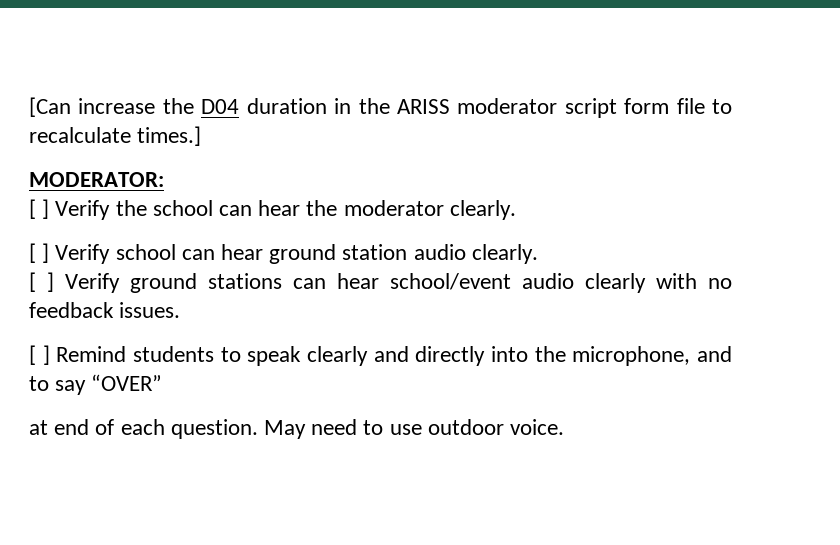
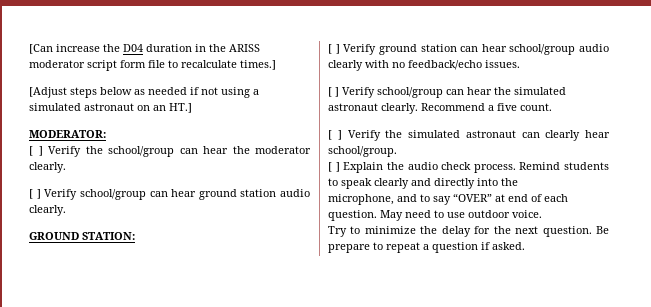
(202, 136) none -> [29,87,259,98] [29,103,192,113] // [Adjust steps below as needed if not using a simulated astronaut on an HT.]
[152,200,213,216] school -> [108,146,174,157] school/group
[115,244,176,260] school -> [79,189,146,200] school/group
(538, 254) none -> [29,232,135,240] // GROUND STATION:
[208,273,511,290] stations can hear school/event -> [420,44,576,55] station can hear school/group
[29,302,114,318] feedback -> [408,60,482,70] feedback/echo
(50, 355) none -> [342,87,566,98] [328,103,552,114] [328,130,610,141] [328,146,397,157] [328,162,516,173] Verify school/group can hear the simulated astronaut clearly. Recommend a five count. // [ ] Verify the simulated astronaut can clearly hear school/group. // [ ] Explain the audio check process.
(566, 354) none -> (518, 182) //
(163, 382) // -> (492, 197) none
(565, 427) none -> [328,226,609,237] [328,242,525,253] // Try to minimize the delay for the next question. Be prepare to repeat a question if asked.

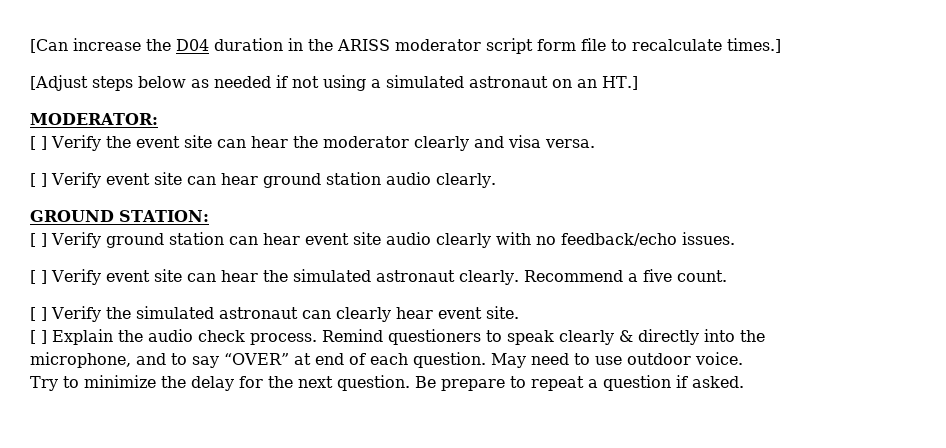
[108,146,174,157] school/group -> [135,135,212,148] event site
[29,162,66,173] [29,189,146,200] clearly. // [ ] Verify school/group -> [413,135,595,151] [30,172,182,188] clearly and visa versa. // [ ] Verify event site
[509,44,576,55] school/group -> [304,232,381,245] event site
[377,87,443,98] school/group -> [105,269,182,282] event site
[328,146,397,157] school/group. -> [437,306,519,319] event site.
[564,162,609,170] students -> [388,329,481,345] questioners
[411,178,431,186] and -> [619,330,633,342] &

